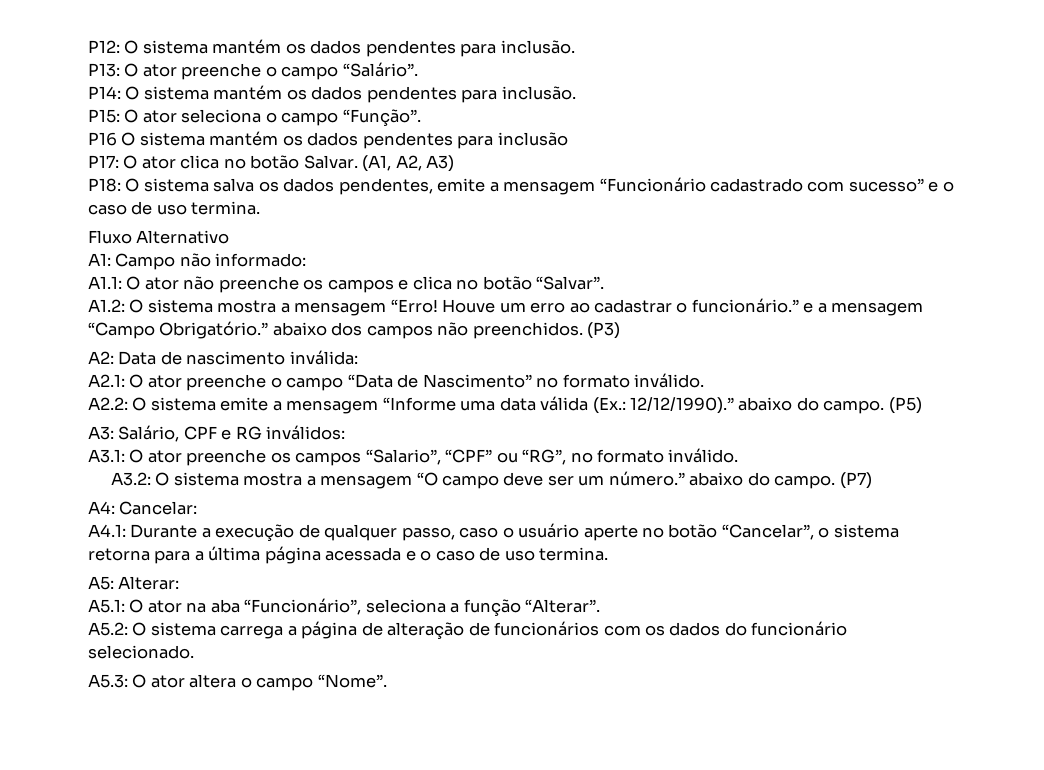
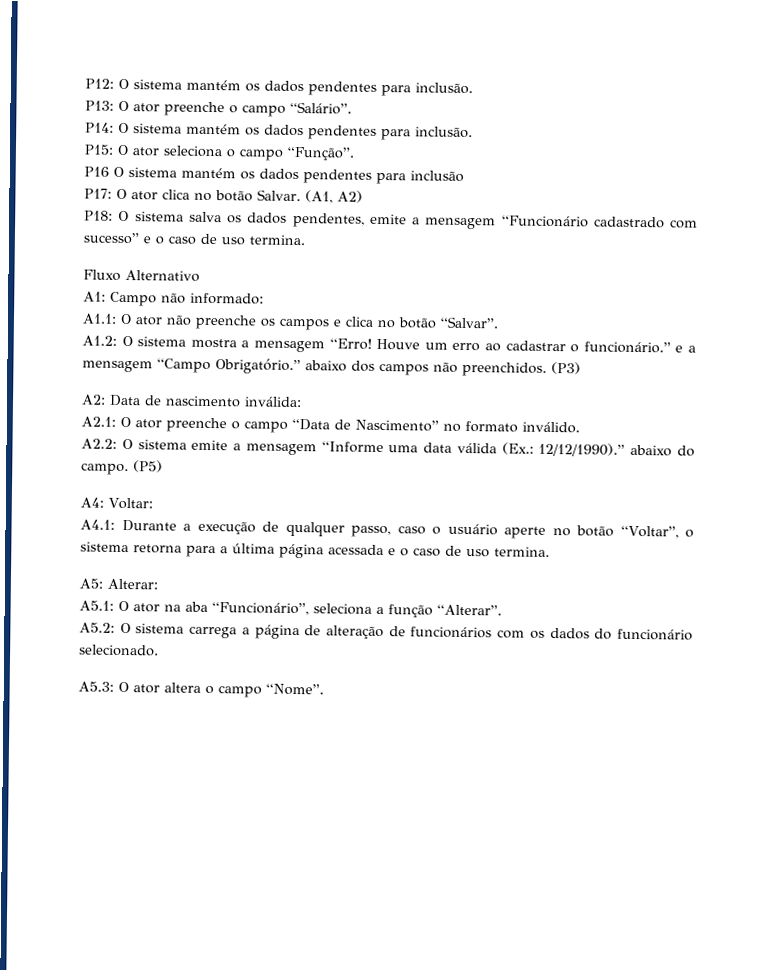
[395,155,455,172] A2, A3) -> [337,190,363,203] A2)
[88,425,346,442] [88,448,739,466] [110,471,872,489] // A3: Salário, CPF e RG inválidos: // A3.1: O ator preenche os campos “Salario”, “CPF” ou “RG”, no formato inválido. // A3.2: O sistema mostra a mensagem “O campo deve ser um número.” abaixo do campo. (P7) -> (163, 466) none
[119,501,198,515] Cancelar: -> [108,497,153,510] Voltar:
[721,524,814,540] “Cancelar”, -> [620,525,679,539] “Voltar”,

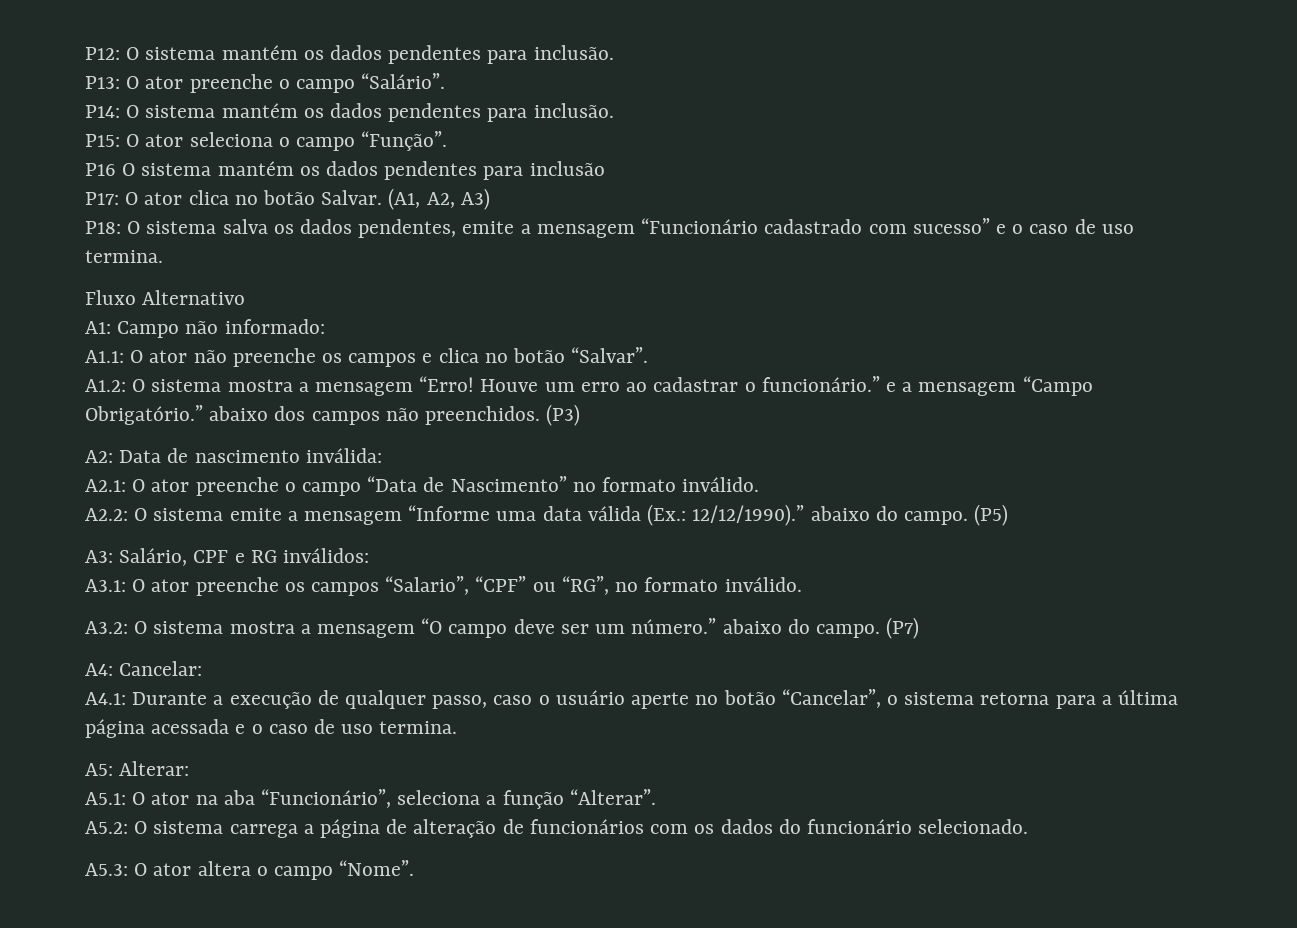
[337,190,363,203] A2) -> [426,188,490,210] A2, A3)
(163, 466) none -> [85,548,370,566] [85,576,802,596] [85,617,920,639] // A3: Salário, CPF e RG inválidos: // A3.1: O ator preenche os campos “Salario”, “CPF” ou “RG”, no formato inválido. // A3.2: O sistema mostra a mensagem “O campo deve ser um número.” abaixo do campo. (P7)
[108,497,153,510] Voltar: -> [119,661,203,676] Cancelar:
[620,525,679,539] “Voltar”, -> [781,689,881,708] “Cancelar”,

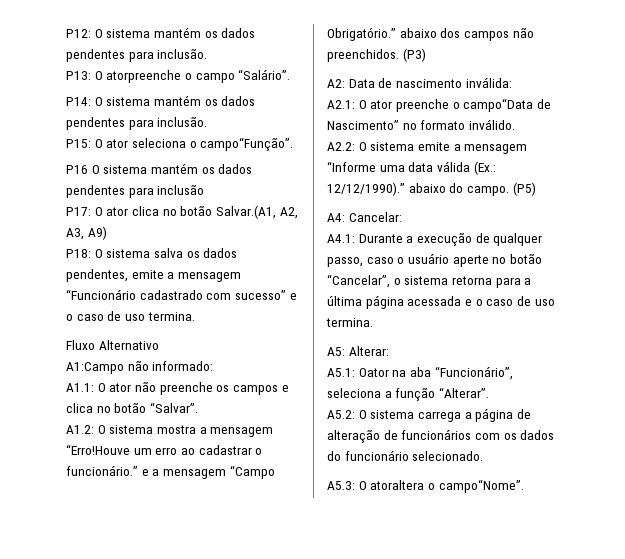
[145,74,273,93] ator preenche -> [106,70,182,83] atorpreenche
[296,131,448,151] campo “Função”. -> [200,137,294,151] campo“Função”.
[321,188,490,210] Salvar. (A1, A2, A3) -> [215,205,298,219] [66,226,107,240] Salvar.(A1, A2, A3, A9)
[85,321,180,338] A1: Campo -> [66,362,124,374] A1:Campo
[419,376,539,392] “Erro! Houve -> [66,444,130,455] “Erro!Houve
[302,476,418,496] campo “Data -> [463,98,534,112] campo“Data
[85,548,370,566] [85,576,802,596] [85,617,920,639] // A3: Salário, CPF e RG inválidos: // A3.1: O ator preenche os campos “Salario”, “CPF” ou “RG”, no formato inválido. // A3.2: O sistema mostra a mensagem “O campo deve ser um número.” abaixo do campo. (P7) -> (536, 189) none
[132,792,190,805] O ator -> [358,368,389,377] Oator
[153,860,415,880] ator altera o campo “Nome”. -> [370,479,524,493] atoraltera o campo“Nome”.

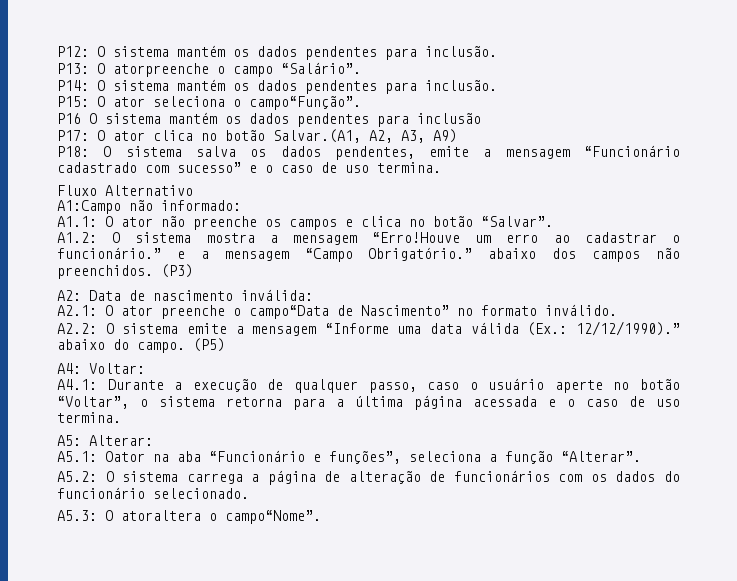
[348,212,402,222] Cancelar: -> [89,363,145,374] Voltar:
[327,274,390,288] “Cancelar”, -> [57,396,129,409] “Voltar”,
[434,366,513,380] “Funcionário”, -> [209,450,401,464] “Funcionário e funções”,

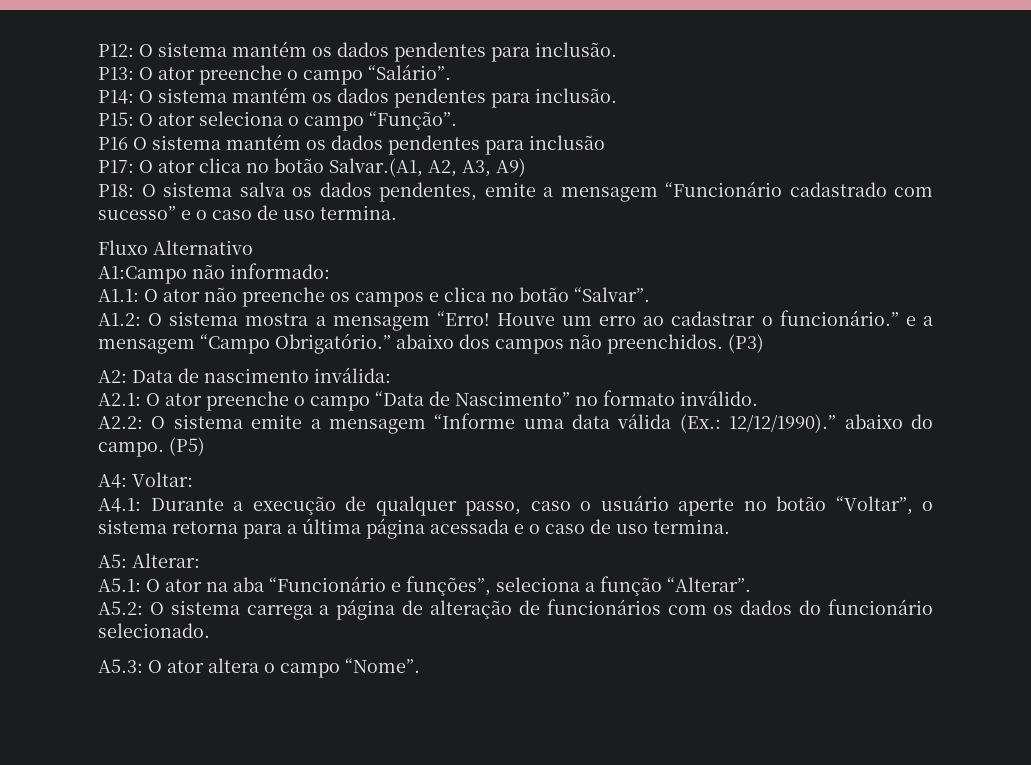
[113,63,209,77] atorpreenche -> [158,65,282,85] ator preenche
[249,96,361,110] campo“Função”. -> [304,111,457,131] campo “Função”.
[372,232,461,243] “Erro!Houve -> [436,311,555,326] “Erro! Houve
[249,305,329,319] campo“Data -> [310,391,424,411] campo “Data
[105,451,145,462] Oator -> [146,579,202,592] O ator
[121,510,321,524] atoraltera o campo“Nome”. -> [167,658,420,678] ator altera o campo “Nome”.

